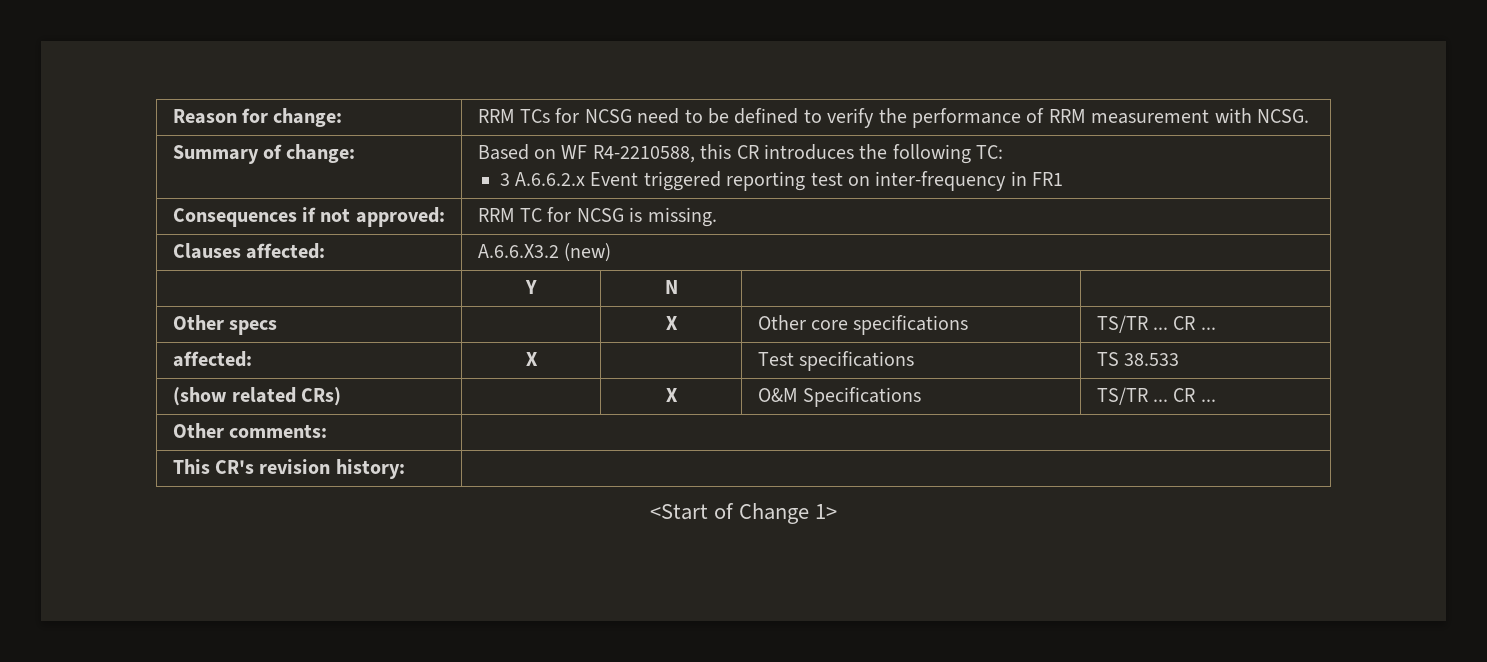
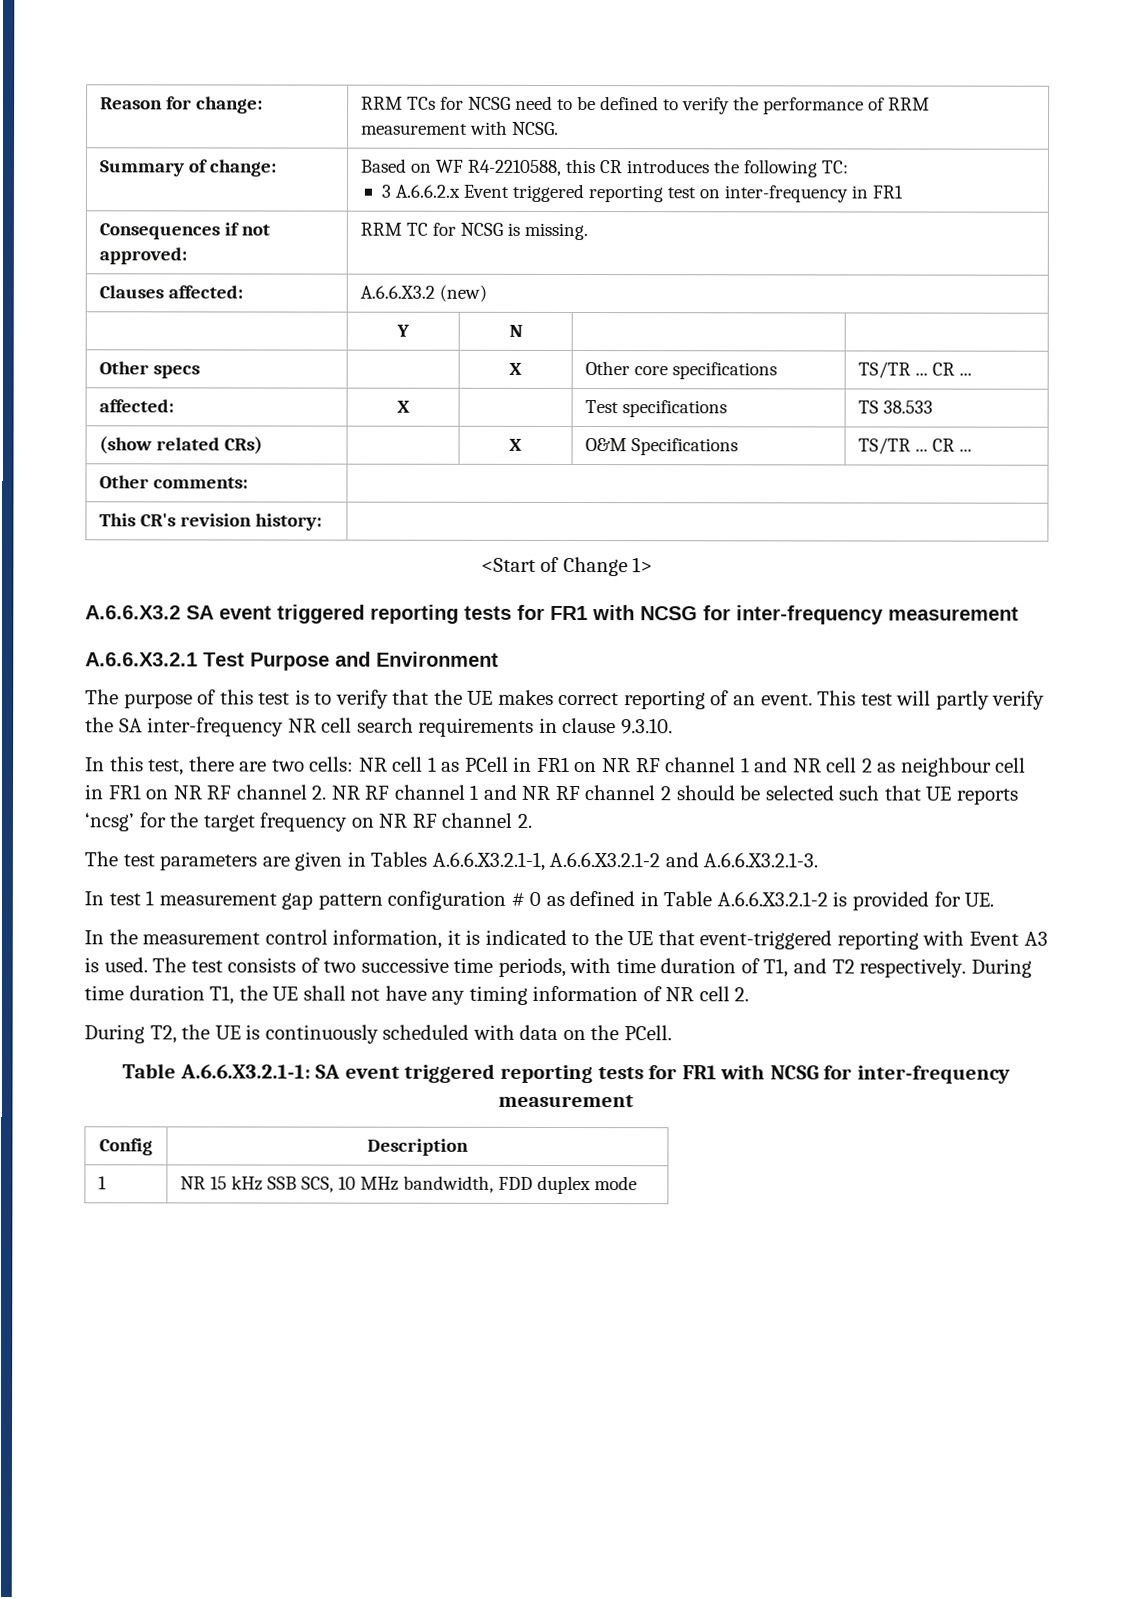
(838, 511) none -> [85,604,1019,625] [85,651,499,671] [85,689,1046,710] [85,717,673,737] [85,756,1027,777] [84,784,1019,805] [84,812,532,832] [84,851,819,871] [84,890,995,911] [84,929,1048,950] [84,957,1032,978] [84,985,750,1005] [84,1024,672,1044] [122,1063,1010,1084] [498,1094,634,1108] [99,1138,153,1156] [367,1138,469,1156] [98,1176,108,1190] [180,1175,638,1195] // A.6.6.X3.2 SA event triggered reporting tests for FR1 with NCSG for inter-frequency measurement // A.6.6.X3.2.1 Test Purpose and Environment // The purpose of this test is to verify that the UE makes correct reporting of an event. This test will partly verify the SA inter-frequency NR cell search requirements in clause 9.3.10. // In this test, there are two cells: NR cell 1 as PCell in FR1 on NR RF channel 1 and NR cell 2 as neighbour cell in FR1 on NR RF channel 2. NR RF channel 1 and NR RF channel 2 should be selected such that UE reports ‘ncsg’ for the target frequency on NR RF channel 2. // The test parameters are given in Tables A.6.6.X3.2.1-1, A.6.6.X3.2.1-2 and A.6.6.X3.2.1-3. // In test 1 measurement gap pattern configuration # 0 as defined in Table A.6.6.X3.2.1-2 is provided for UE. // In the measurement control information, it is indicated to the UE that event-triggered reporting with Event A3 is used. The test consists of two successive time periods, with time duration of T1, and T2 respectively. During time duration T1, the UE shall not have any timing information of NR cell 2. // During T2, the UE is continuously scheduled with data on the PCell. // Table A.6.6.X3.2.1-1: SA event triggered reporting tests for FR1 with NCSG for inter-frequency measurement // Config | Description // 1 | NR 15 kHz SSB SCS, 10 MHz bandwidth, FDD duplex mode

